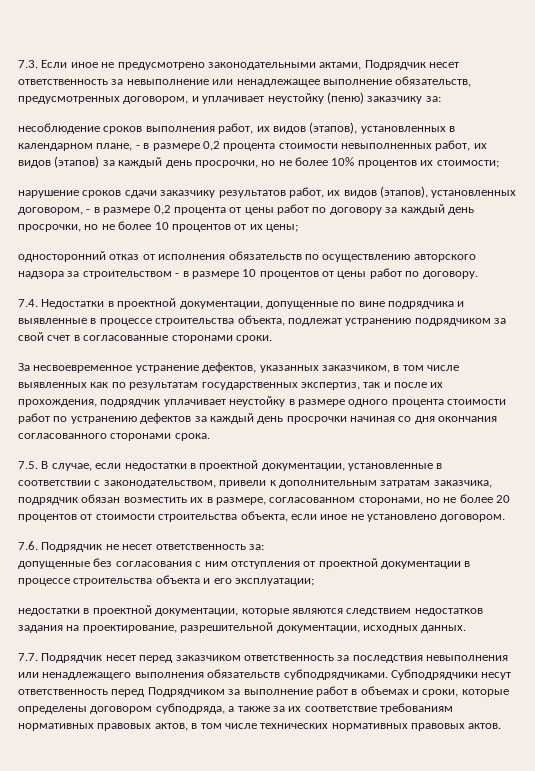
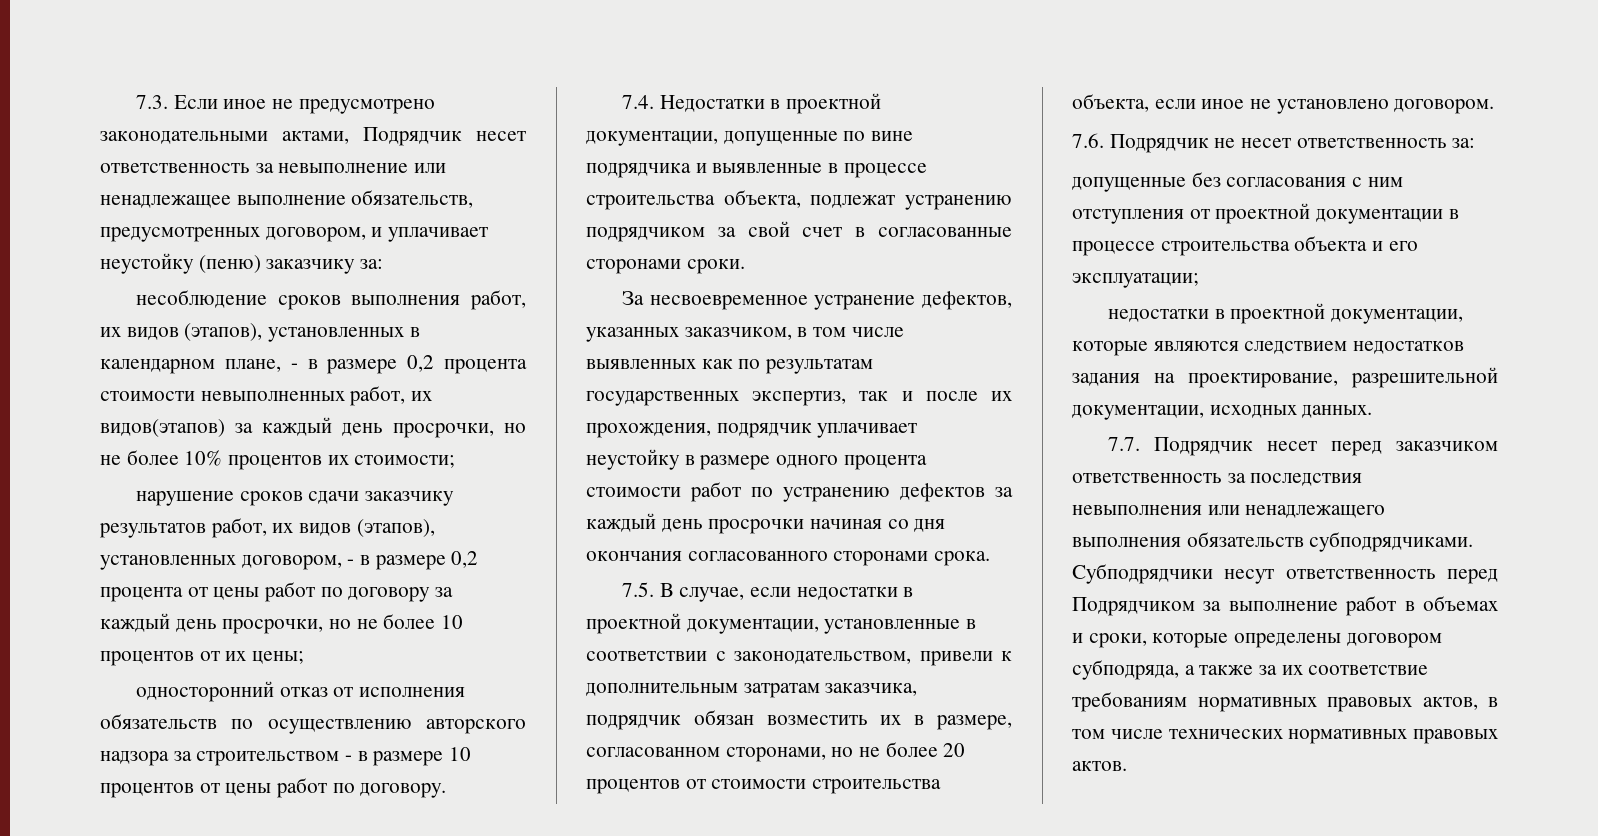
[18,156,100,168] видов (этапов) -> [100,419,225,437] видов(этапов)

